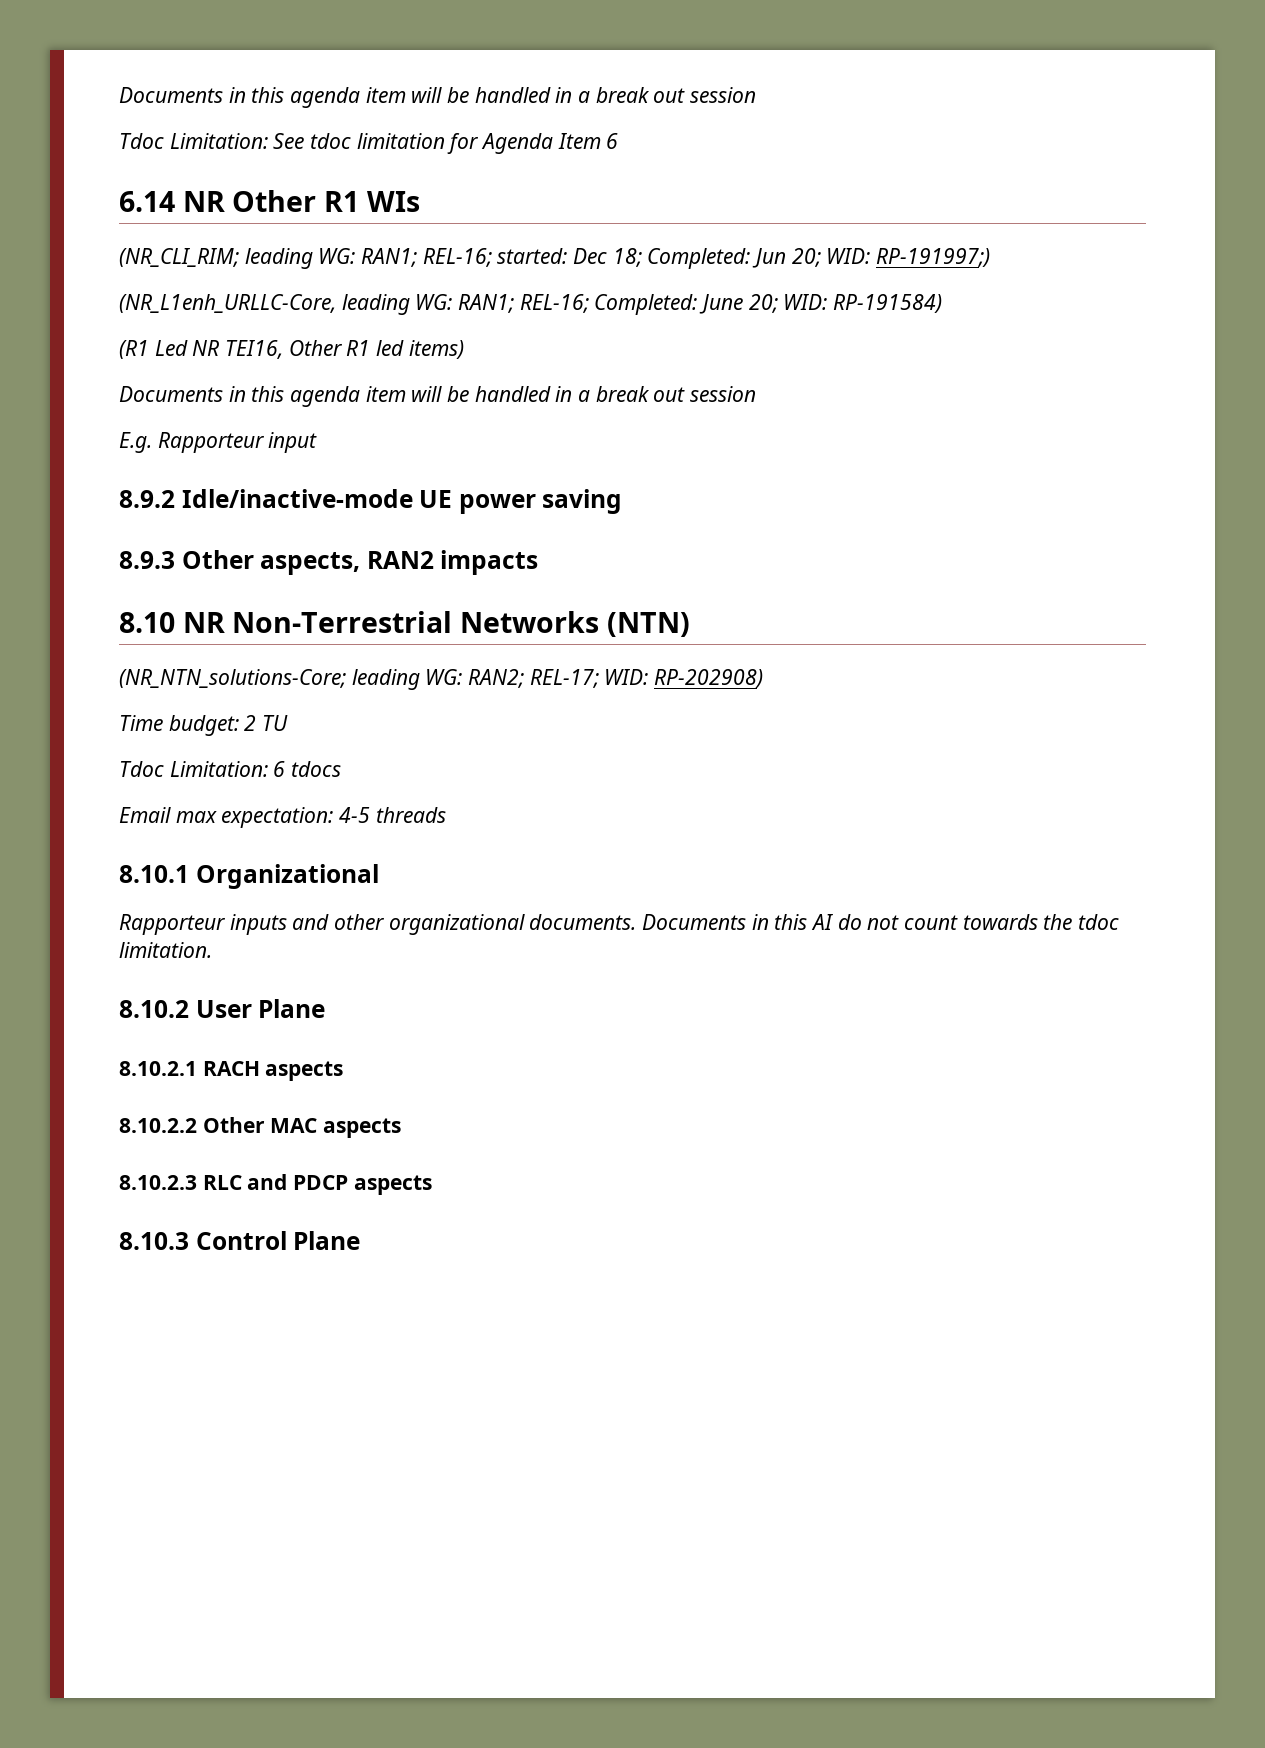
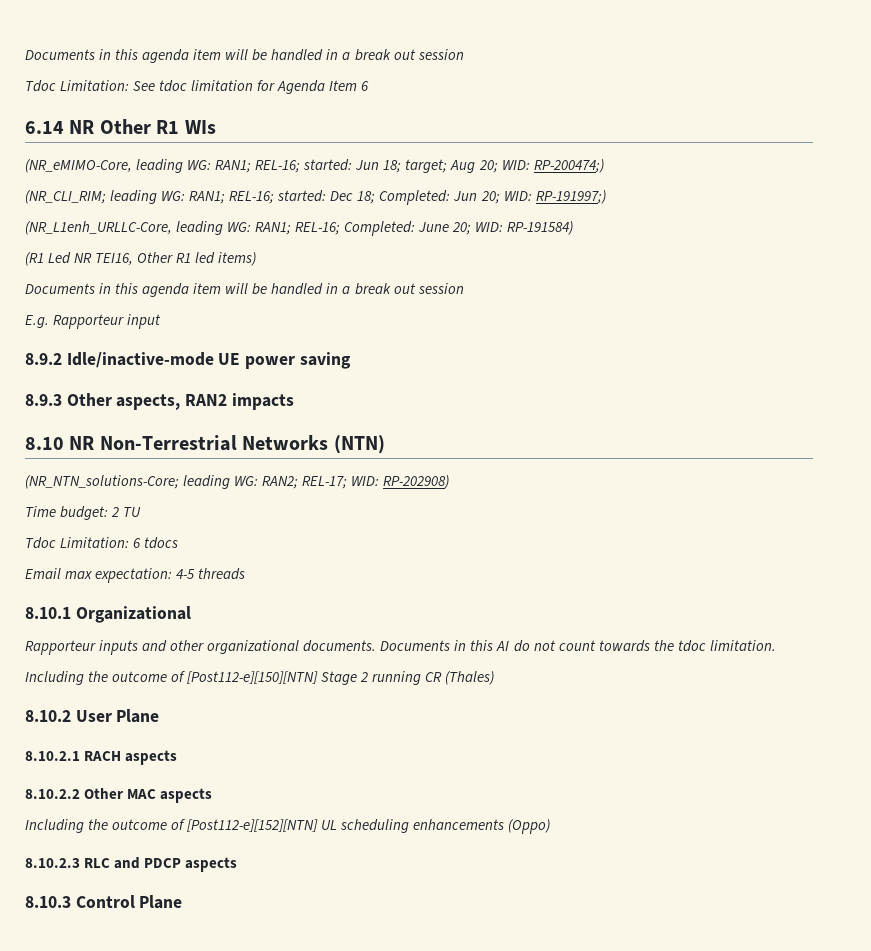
(420, 201) none -> [25,159,604,173] // (NR_eMIMO-Core, leading WG: RAN1; REL-16; started: Jun 18; target; Aug 20; WID: RP-200474;)
(212, 950) none -> [25,671,495,685] // Including the outcome of [Post112-e][150][NTN] Stage 2 running CR (Thales)
(402, 1128) none -> [25,819,551,834] // Including the outcome of [Post112-e][152][NTN] UL scheduling enhancements (Oppo)

